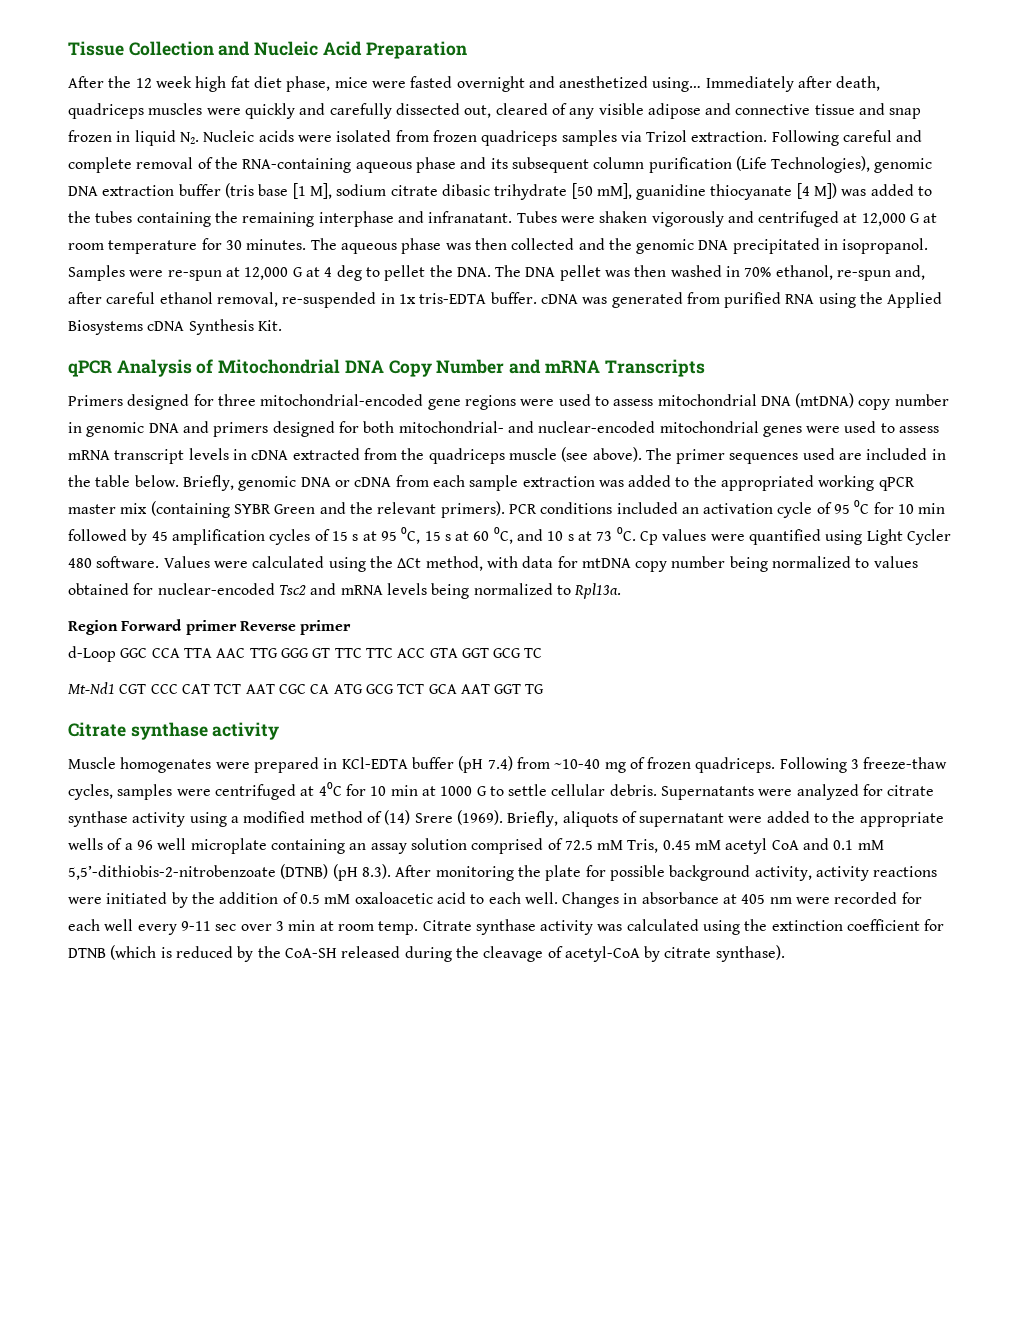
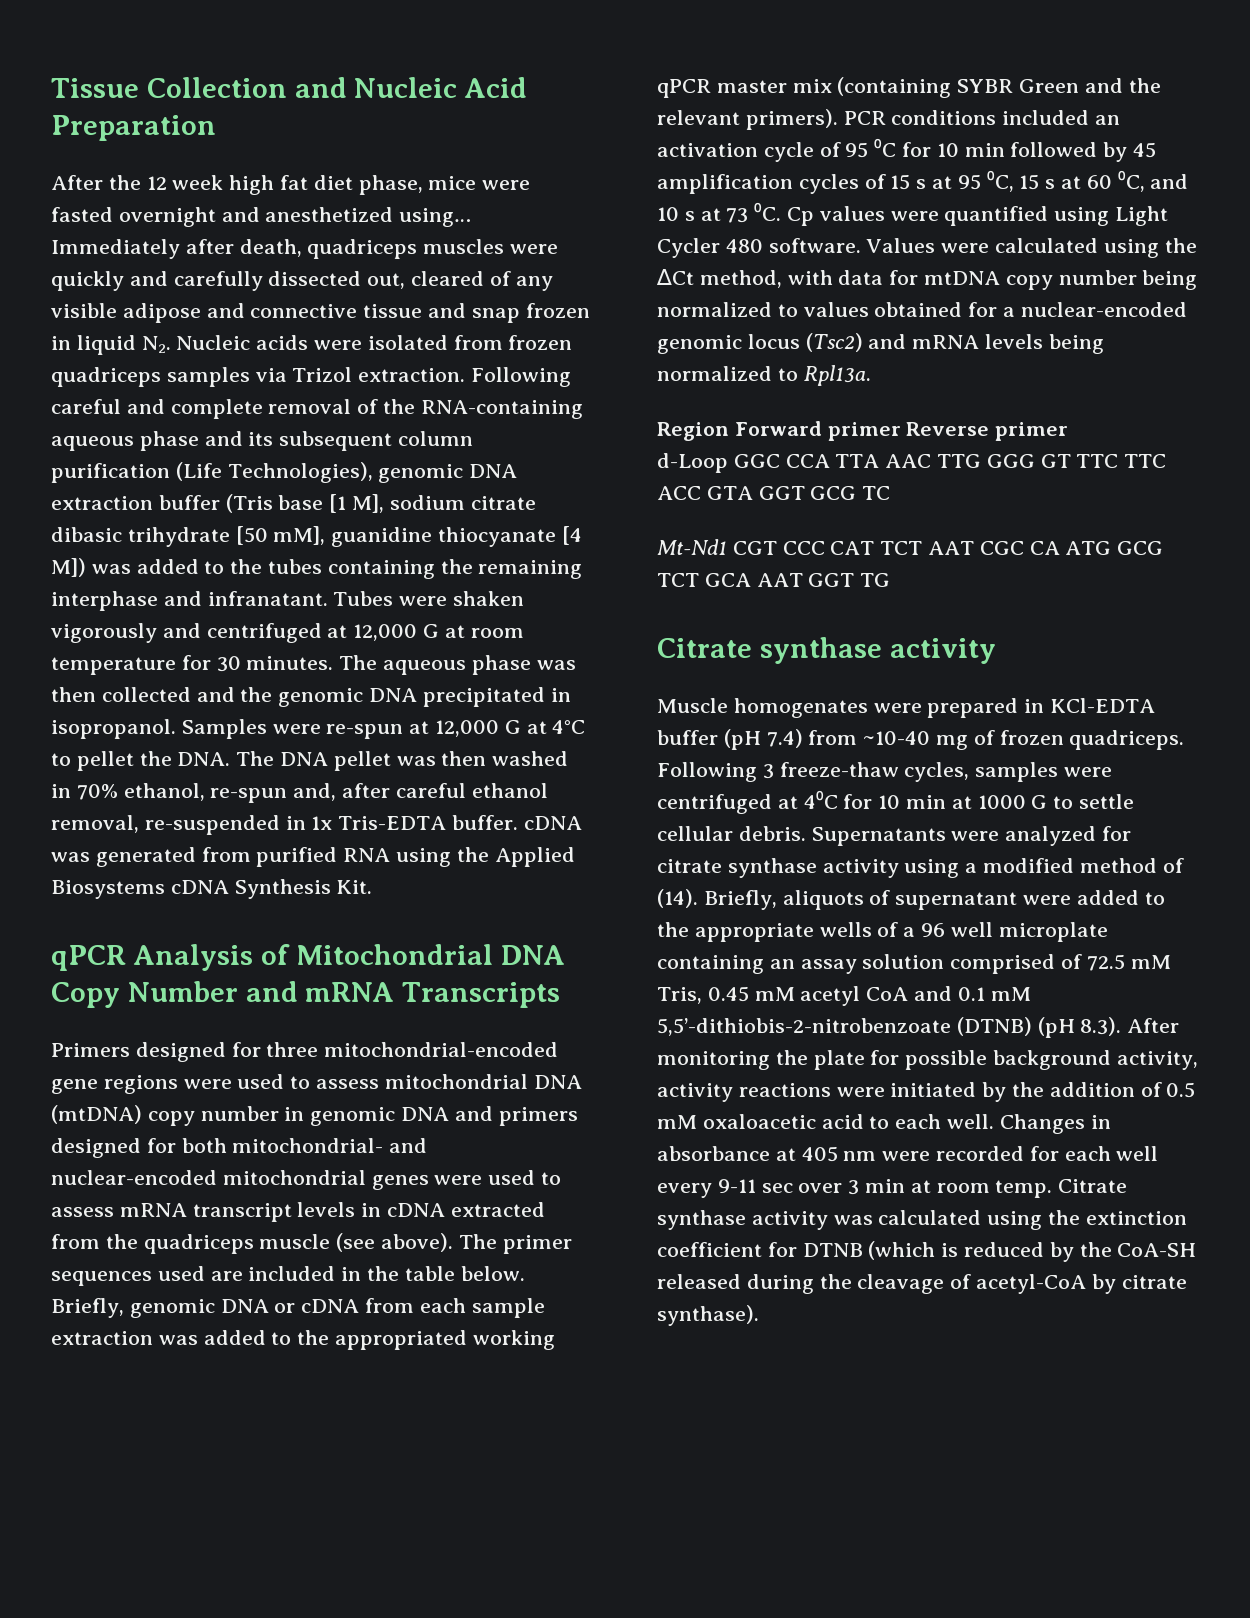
[224,183,254,198] (tris -> [225,494,273,513] (Tris
[324,265,362,281] 4 deg -> [552,720,586,734] 4°C
[419,293,487,304] tris-EDTA -> [338,816,447,830] Tris-EDTA
[157,583,306,595] nuclear-encoded Tsc2 -> [1003,302,1187,317] [657,333,863,354] a nuclear-encoded genomic locus (Tsc2)
[384,810,503,825] (14) Srere (1969). -> [657,889,698,908] (14).

